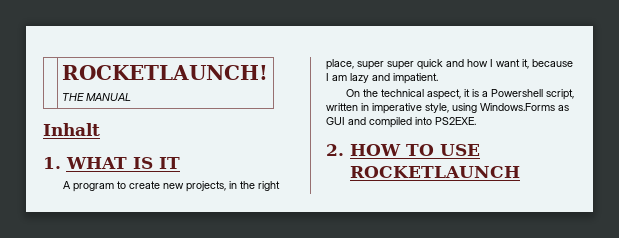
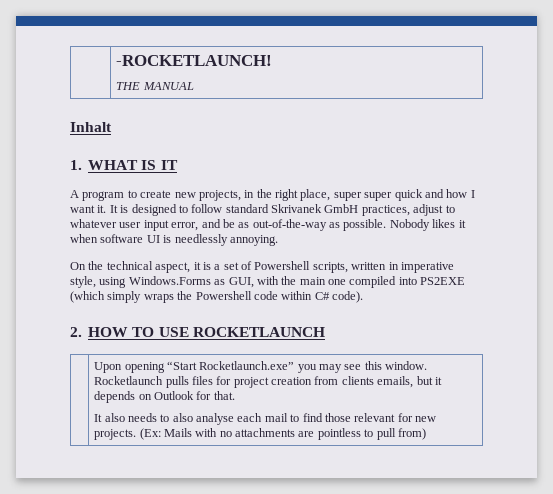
[61,65,268,80] | ROCKETLAUNCH! -> [116,55,273,66] | -ROCKETLAUNCH!
[522,59,573,69] [326,73,438,84] it, because I am lazy and impatient. -> [97,204,455,216] [70,219,466,231] [70,234,278,246] it. It is designed to follow standard Skrivanek GmbH practices, adjust to whatever user input error, and be as out-of-the-way as possible. Nobody likes it when software UI is needlessly annoying.
[491,89,575,100] Powershell script, -> [223,261,348,273] set of Powershell scripts,
[326,117,476,128] GUI and compiled into PS2EXE. -> [228,276,466,288] [70,291,363,303] GUI, with the main one compiled into PS2EXE (which simply wraps the Powershell code within C# code).
(520, 172) none -> [94,361,428,373] [94,376,442,388] [94,391,235,403] [94,413,437,425] [94,428,426,440] // | Upon opening “Start Rocketlaunch.exe” you may see this window. Rocketlaunch pulls files for project creation from clients emails, but it depends on Outlook for that. // It also needs to also analyse each mail to find those relevant for new projects. (Ex: Mails with no attachments are pointless to pull from)

